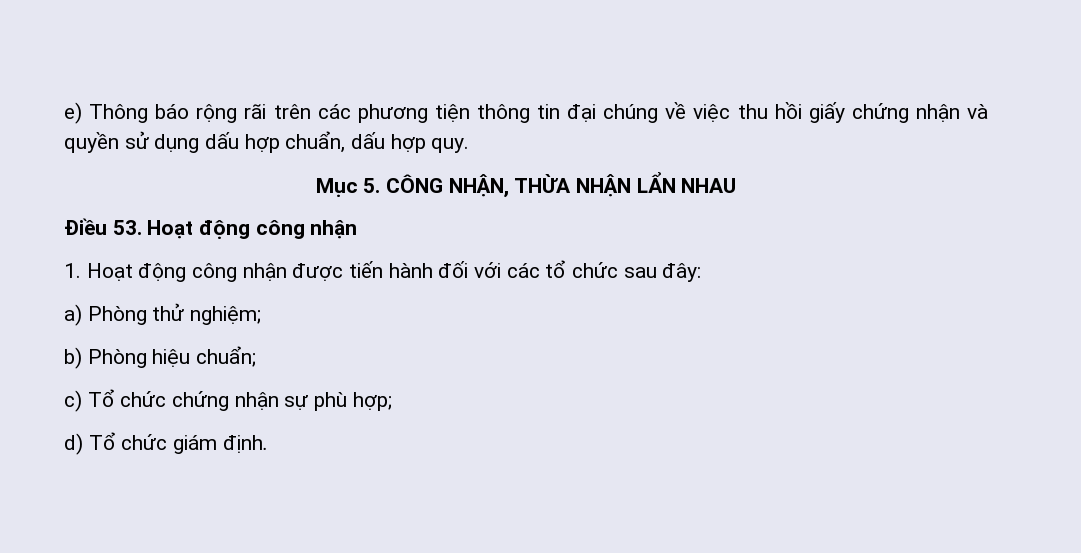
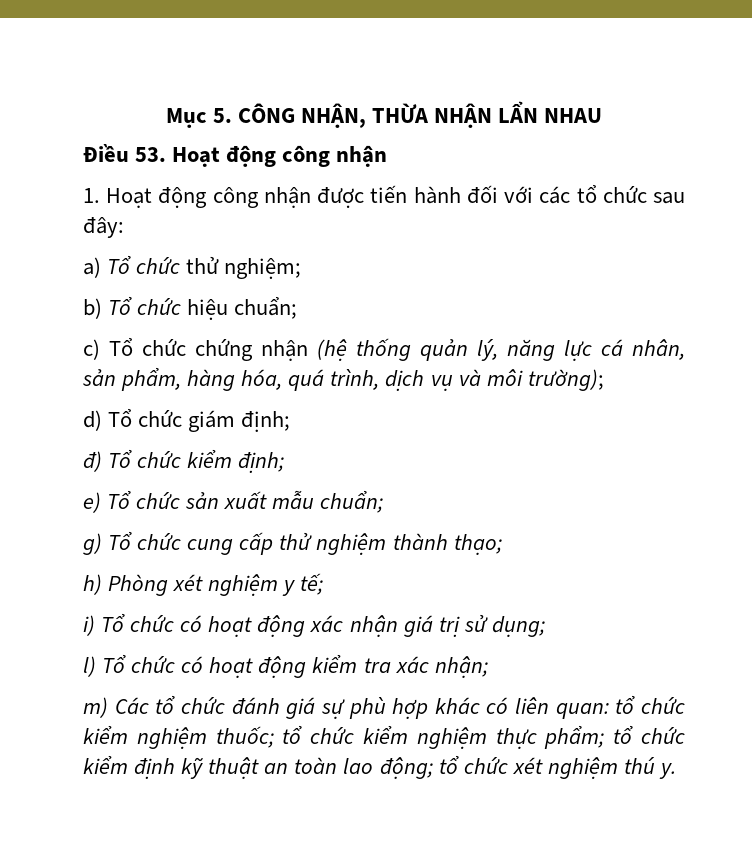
[64,102,989,124] [64,131,470,153] e) Thông báo rộng rãi trên các phương tiện thông tin đại chúng về việc thu hồi giấy chứng nhận và quyền sử dụng dấu hợp chuẩn, dấu hợp quy. // -> (165, 118) none
[87,306,147,325] Phòng -> [107,255,181,274] Tổ chức
[87,349,147,368] Phòng -> [108,296,182,315] Tổ chức
[284,392,392,411] [64,432,268,455] sự phù hợp; // d) Tổ chức giám định. -> [317,338,685,361] [82,367,604,391] [83,408,291,432] [83,449,285,473] [83,490,384,513] [83,531,502,555] [83,573,324,596] [83,613,545,637] [83,654,488,678] [83,695,685,719] [83,725,685,749] [83,755,676,779] (hệ thống quản lý, năng lực cá nhân, sản phẩm, hàng hóa, quá trình, dịch vụ và môi trường); // d) Tổ chức giám định; // đ) Tổ chức kiểm định; // e) Tổ chức sản xuất mẫu chuẩn; // g) Tổ chức cung cấp thử nghiệm thành thạo; // h) Phòng xét nghiệm y tế; // i) Tổ chức có hoạt động xác nhận giá trị sử dụng; // l) Tổ chức có hoạt động kiểm tra xác nhận; // m) Các tổ chức đánh giá sự phù hợp khác có liên quan: tổ chức kiểm nghiệm thuốc; tổ chức kiểm nghiệm thực phẩm; tổ chức kiểm định kỹ thuật an toàn lao động; tổ chức xét nghiệm thú y.

